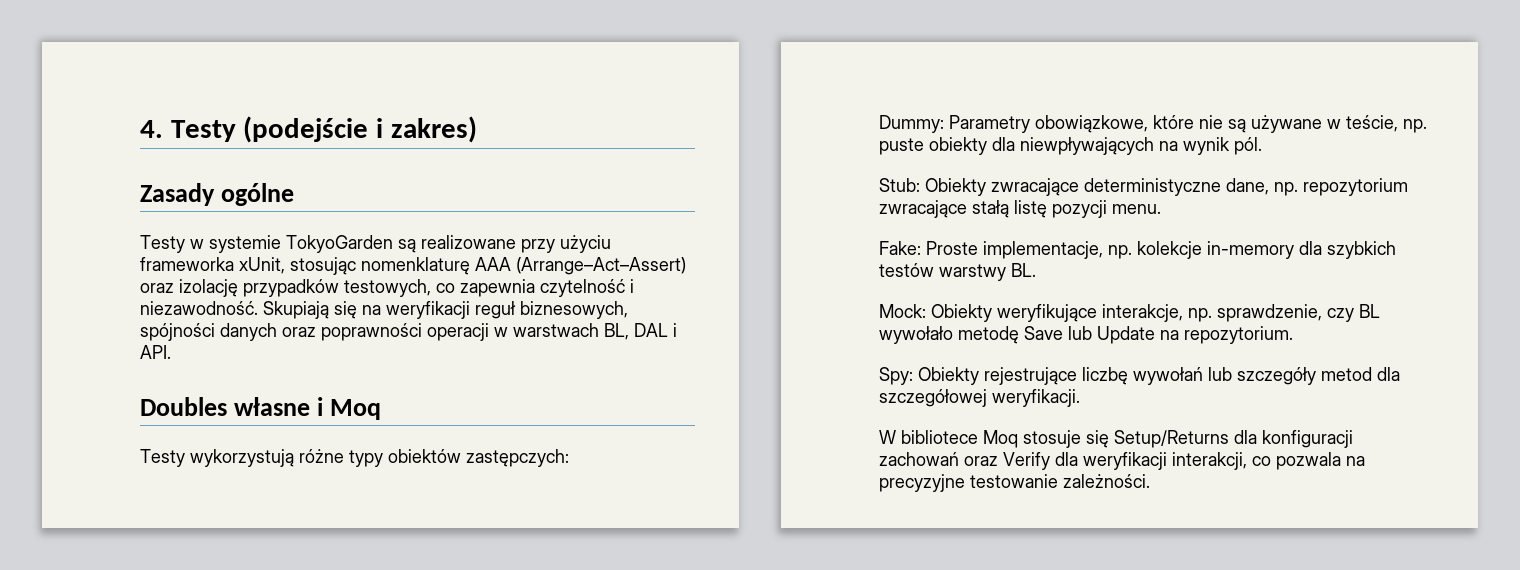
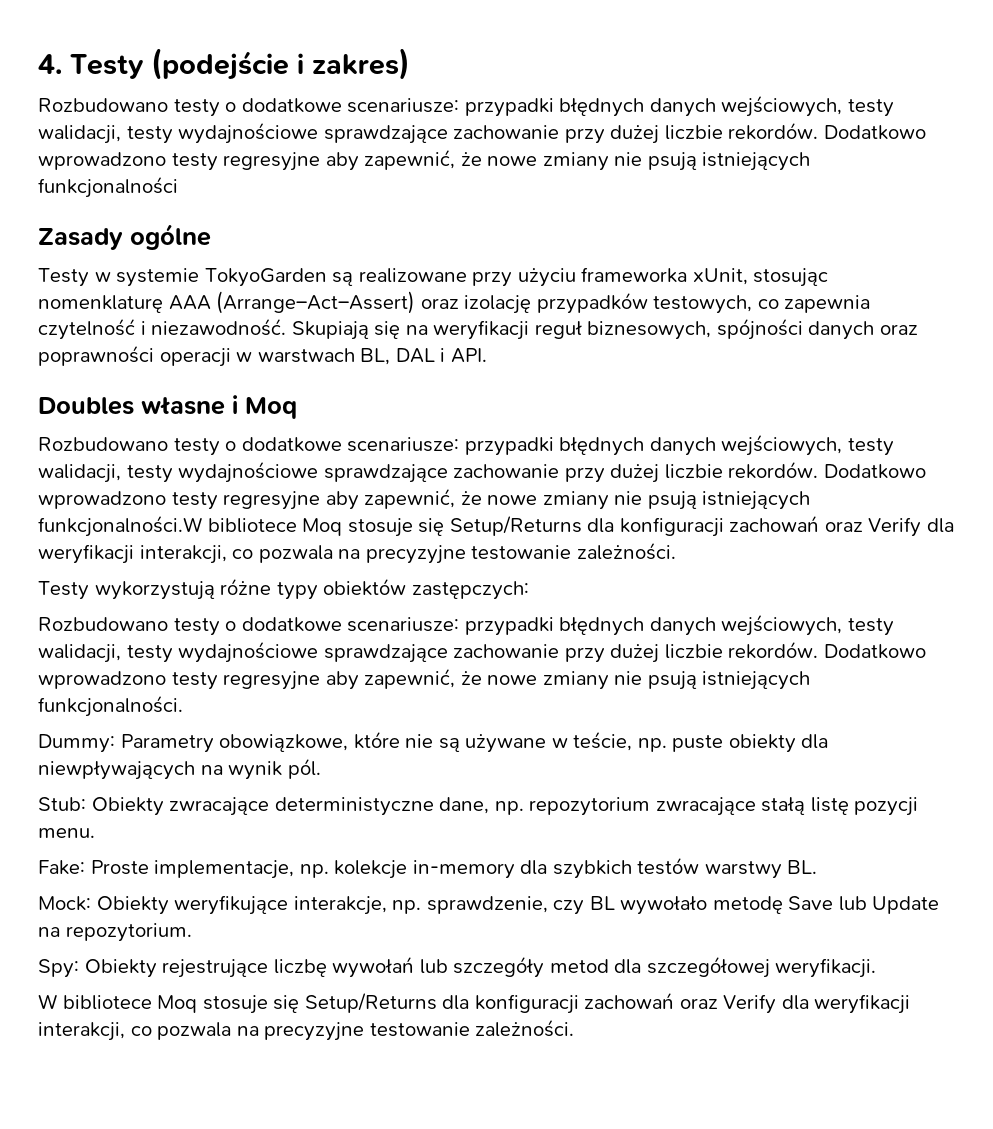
(477, 129) none -> [38,95,894,117] [38,122,926,144] [38,149,811,171] [38,176,178,198] // Rozbudowano testy o dodatkowe scenariusze: przypadki błędnych danych wejściowych, testy walidacji, testy wydajnościowe sprawdzające zachowanie przy dużej liczbie rekordów. Dodatkowo wprowadzono testy regresyjne aby zapewnić, że nowe zmiany nie psują istniejących funkcjonalności
(381, 409) none -> [38,434,894,456] [38,461,926,483] [38,488,811,510] [38,515,954,537] [38,542,676,564] // Rozbudowano testy o dodatkowe scenariusze: przypadki błędnych danych wejściowych, testy walidacji, testy wydajnościowe sprawdzające zachowanie przy dużej liczbie rekordów. Dodatkowo wprowadzono testy regresyjne aby zapewnić, że nowe zmiany nie psują istniejących funkcjonalności.W bibliotece Moq stosuje się Setup/Returns dla konfiguracji zachowań oraz Verify dla weryfikacji interakcji, co pozwala na precyzyjne testowanie zależności.
(569, 458) none -> [38,614,894,636] [38,641,926,663] [38,668,811,690] [38,695,183,717] // Rozbudowano testy o dodatkowe scenariusze: przypadki błędnych danych wejściowych, testy walidacji, testy wydajnościowe sprawdzające zachowanie przy dużej liczbie rekordów. Dodatkowo wprowadzono testy regresyjne aby zapewnić, że nowe zmiany nie psują istniejących funkcjonalności.

